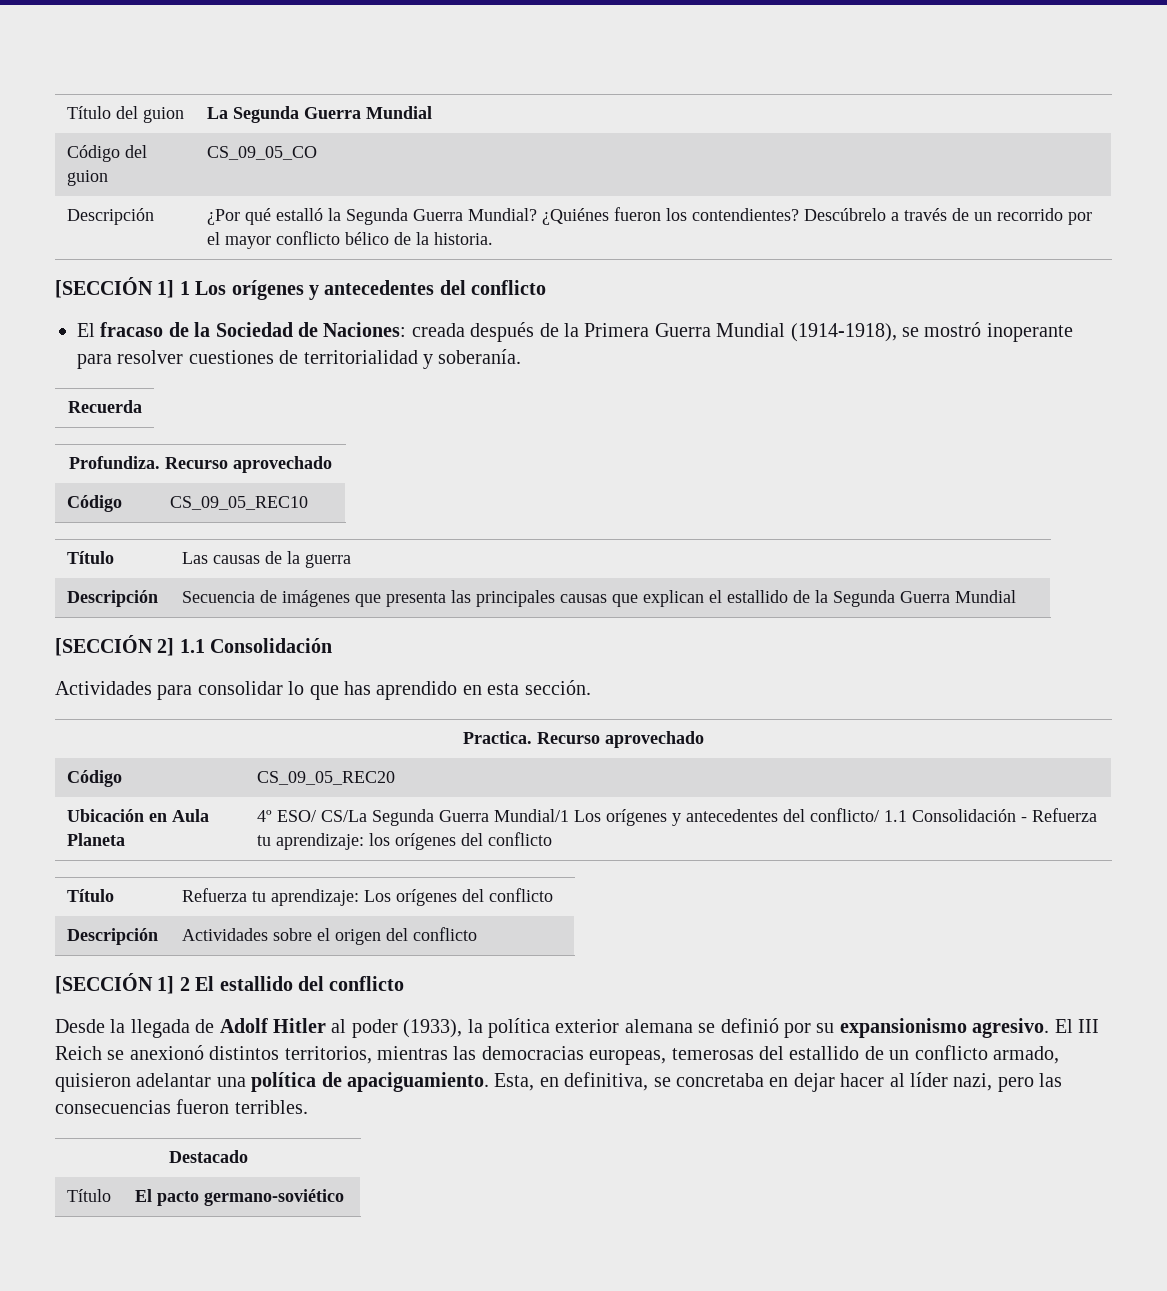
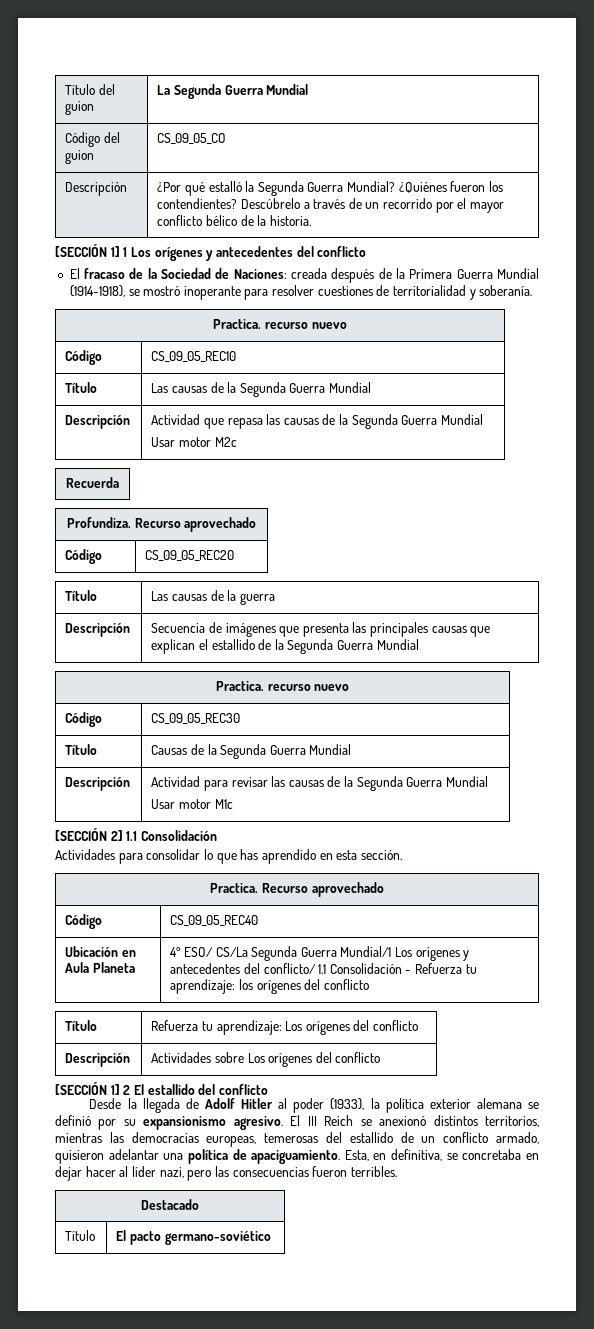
(522, 356) none -> [213,319,347,329] [65,350,103,365] [151,351,237,362] [65,382,98,393] [151,382,372,397] [65,415,131,429] [151,414,484,429] [151,437,237,447] // Practica. recurso nuevo // Código | CS_09_05_REC10 // Título | Las causas de la Segunda Guerra Mundial // Descripción | Actividad que repasa las causas de la Segunda Guerra Mundial // Usar motor M2c
[169,496,308,510] CS_09_05_REC10 -> [145,550,235,561] CS_09_05_REC20
(1016, 596) none -> [215,681,350,691] [65,712,103,727] [151,713,241,724] [65,744,98,755] [151,744,352,759] [65,777,131,791] [151,776,489,791] [151,799,233,809] // Practica. recurso nuevo // Código | CS_09_05_REC30 // Título | Causas de la Segunda Guerra Mundial // Descripción | Actividad para revisar las causas de la Segunda Guerra Mundial // Usar motor M1c
[256,771,395,785] CS_09_05_REC20 -> [170,915,259,926] CS_09_05_REC40
[316,928,381,945] el origen -> [247,1053,313,1067] Los orígenes

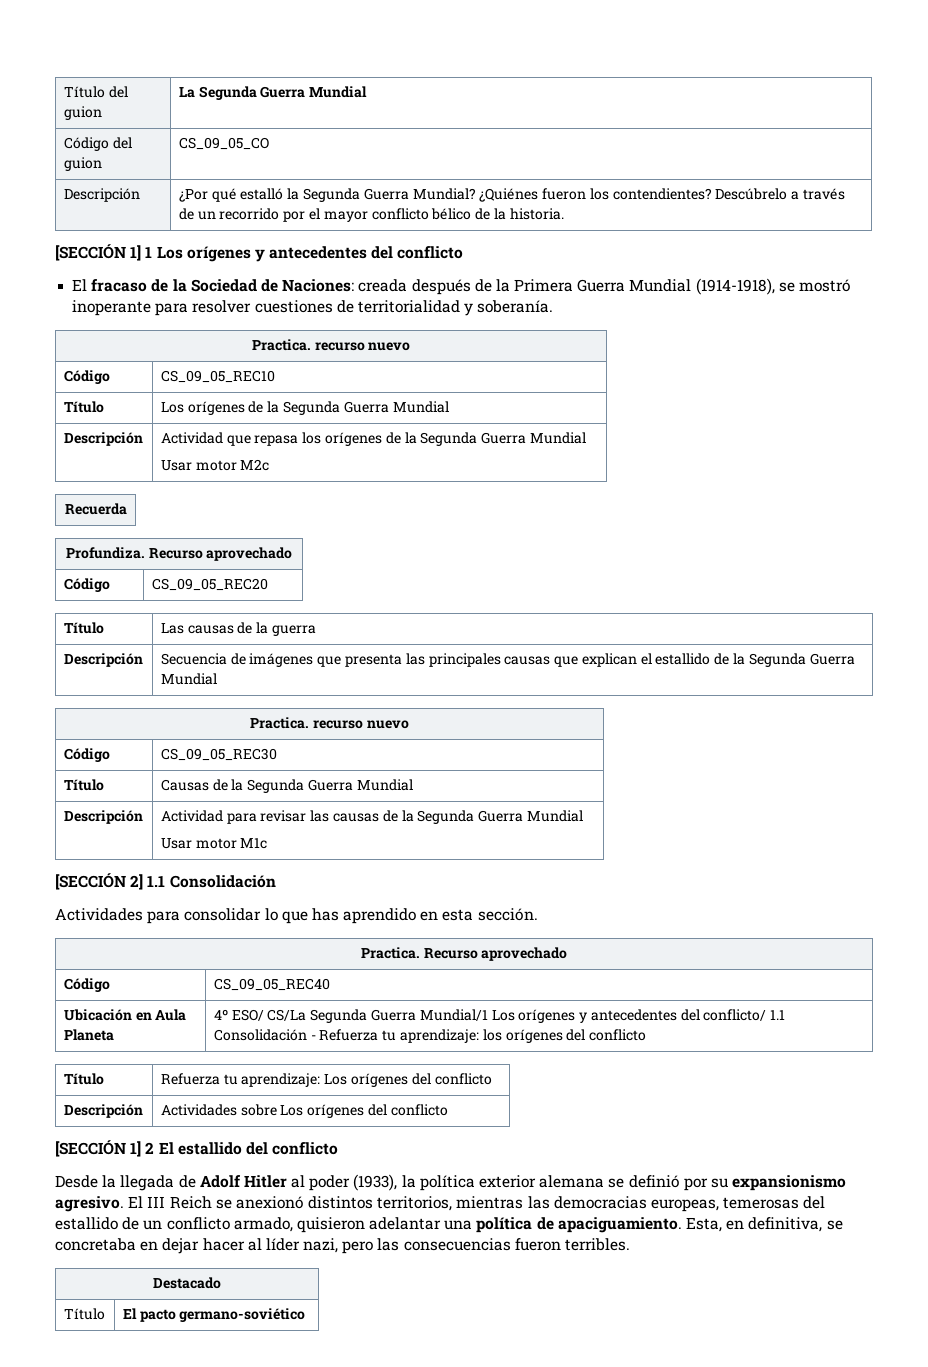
[151,383,207,393] Las causas -> [160,401,245,415] Los orígenes
[266,414,319,425] las causas -> [302,432,383,446] los orígenes

